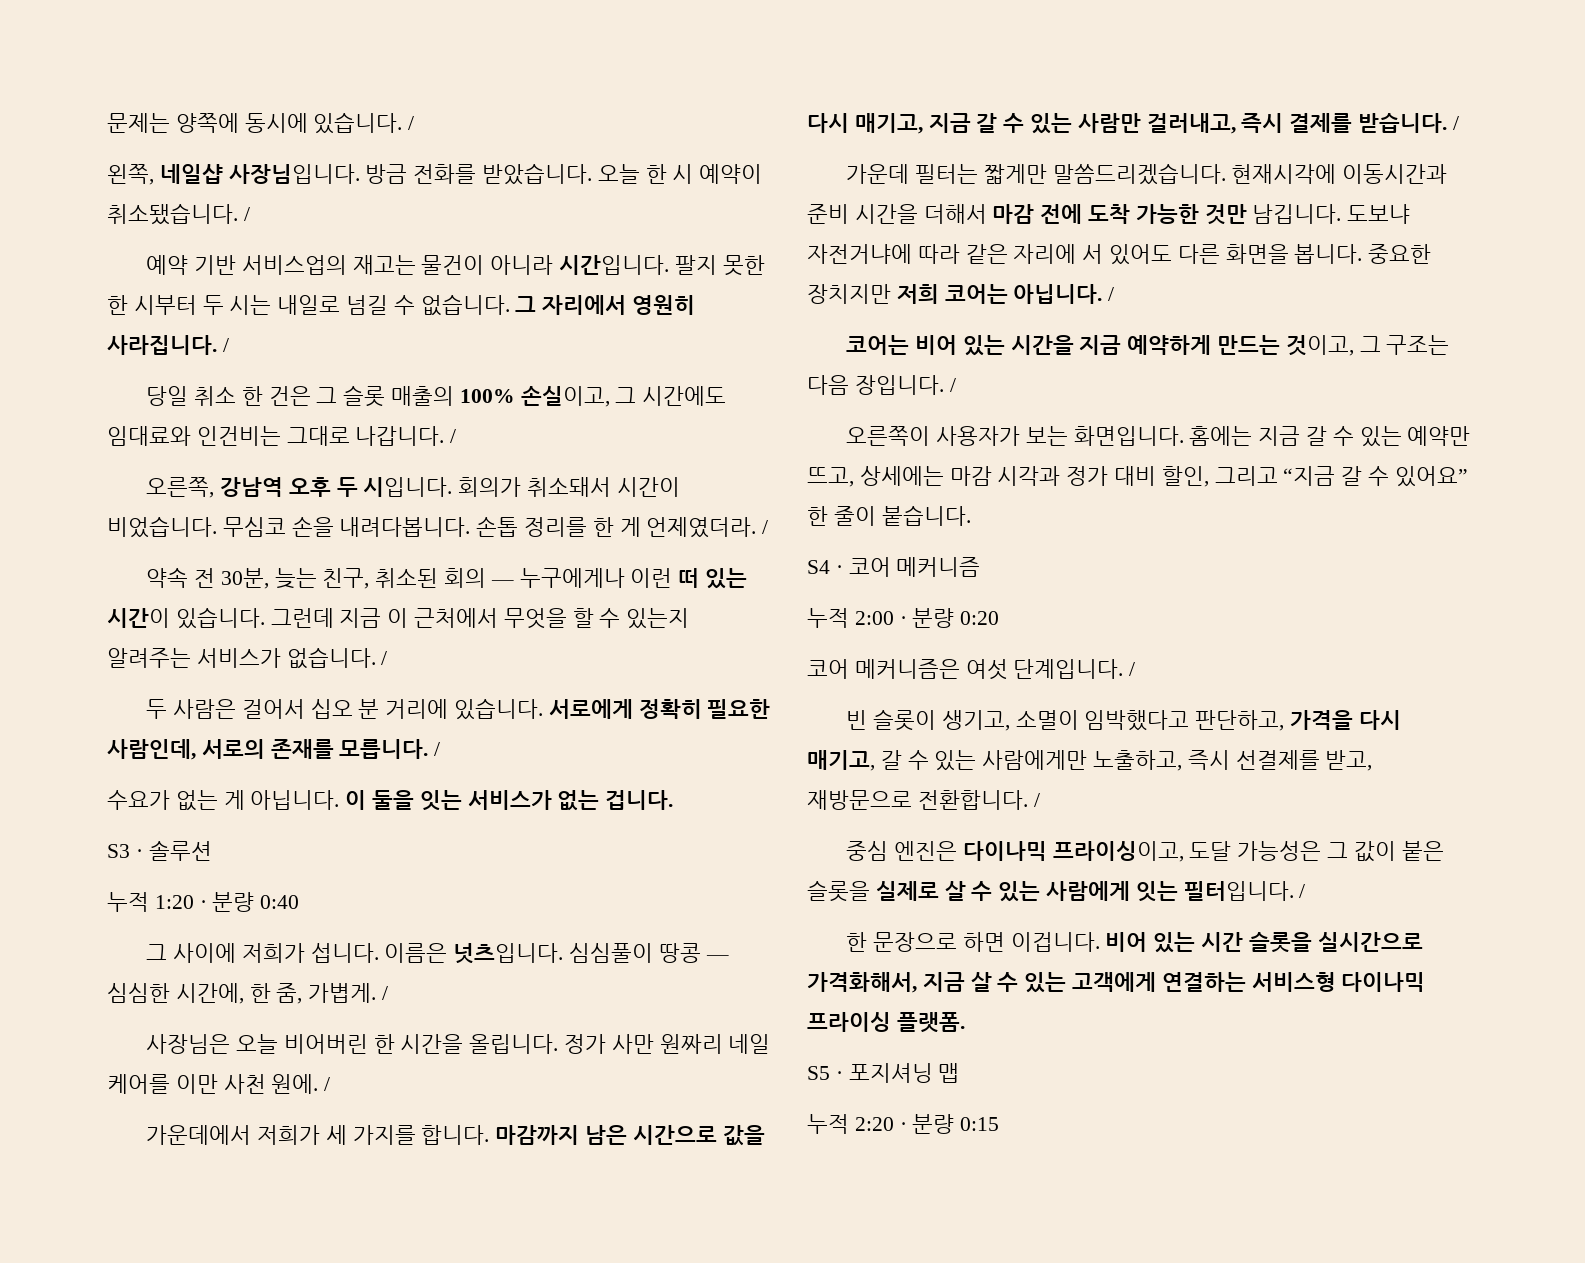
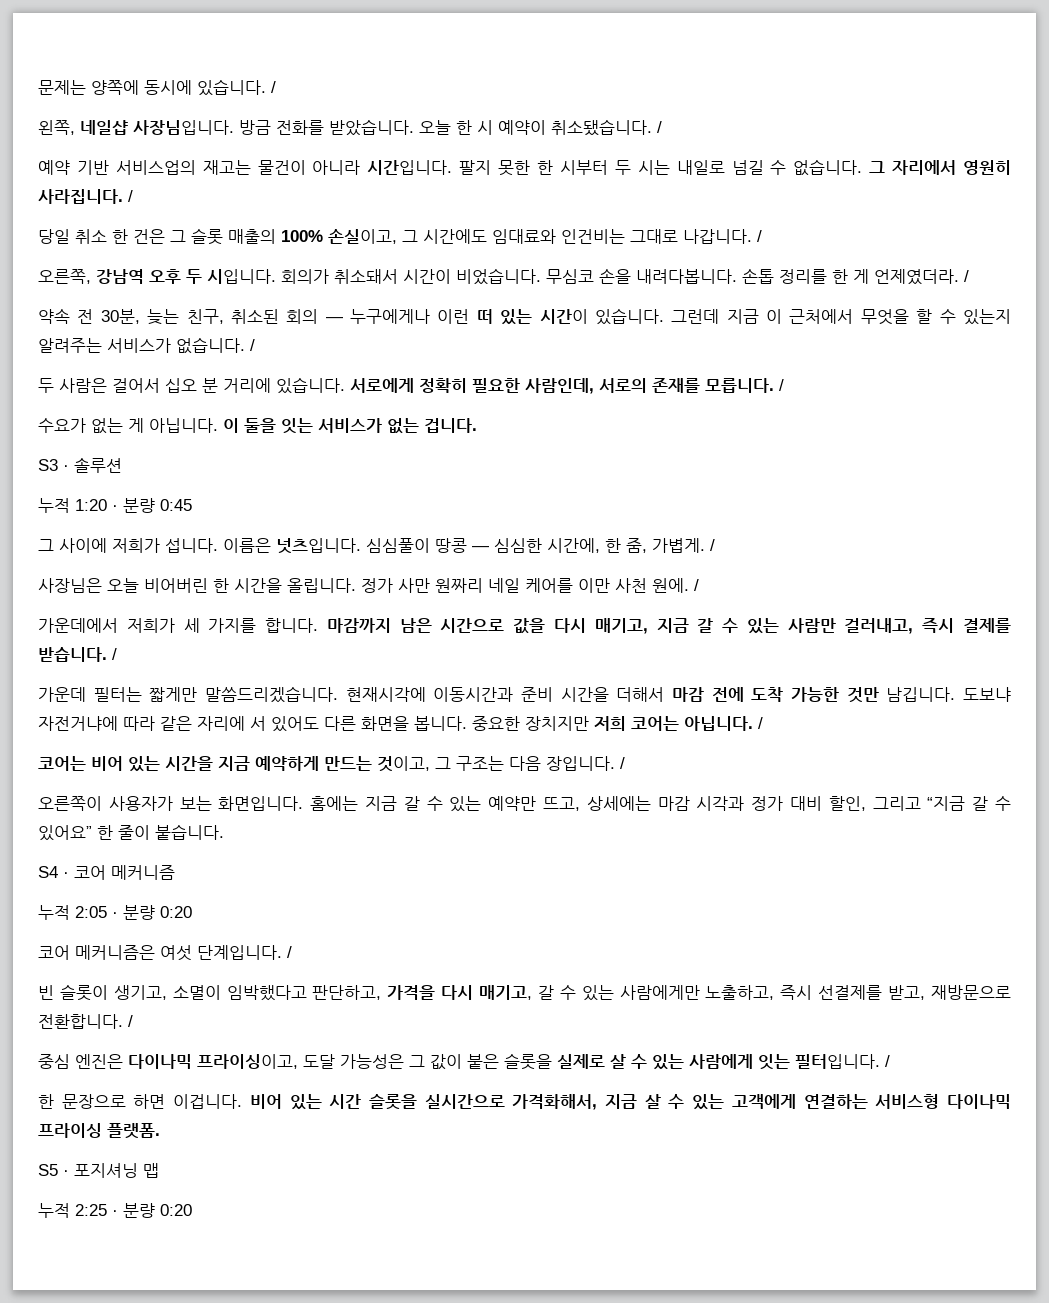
[260,895,300,909] 0:40 -> [160,499,192,511] 0:45
[854,611,894,625] 2:00 -> [75,906,107,918] 2:05
[854,1114,1000,1134] 2:20 · 분량 0:15 -> [75,1203,192,1218] 2:25 · 분량 0:20

